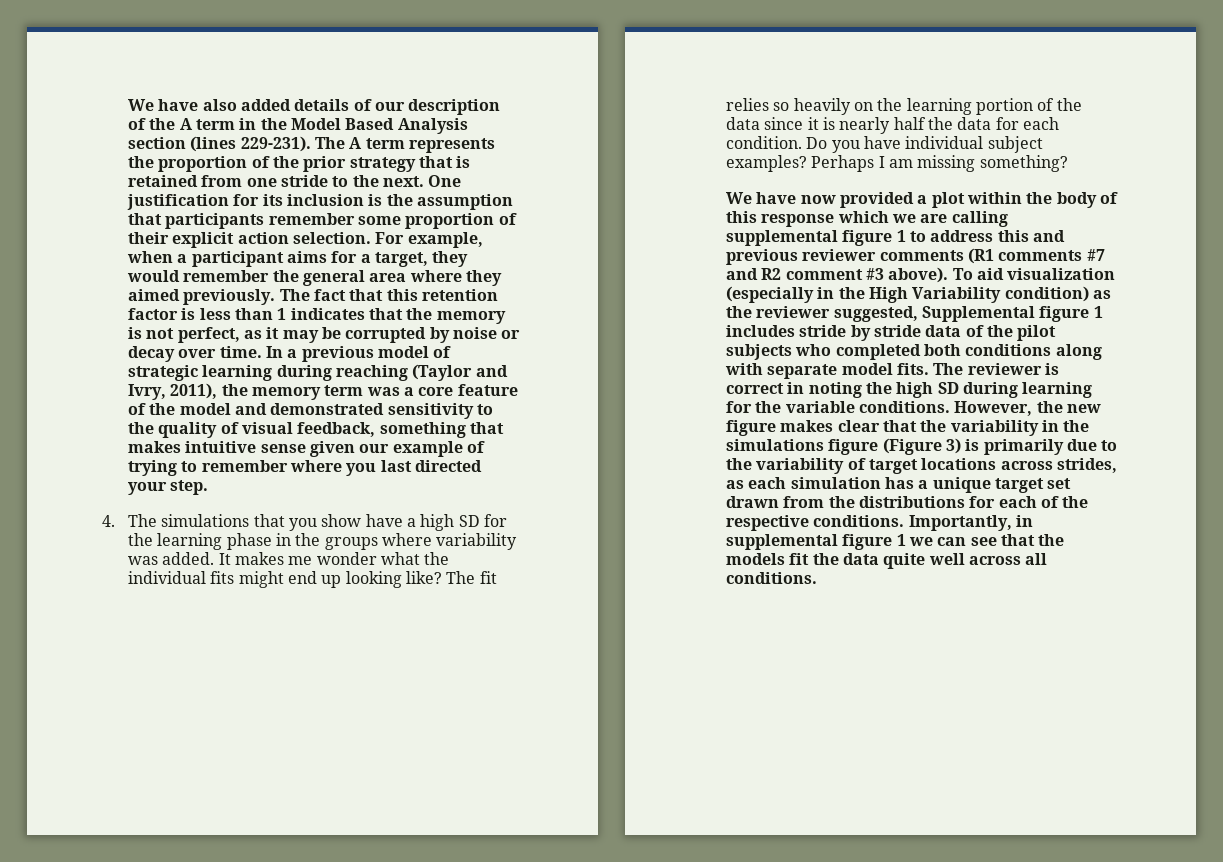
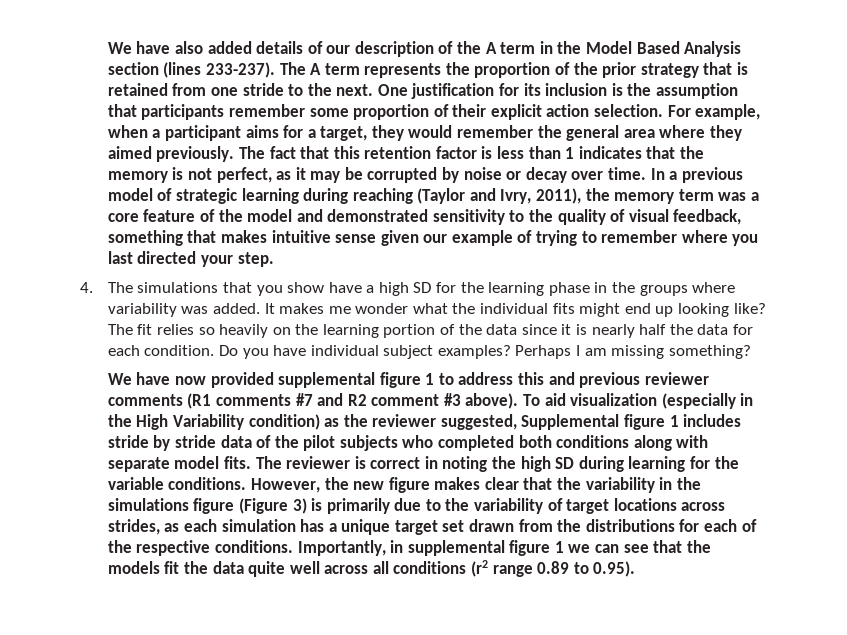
[240,136,311,152] 229-231). -> [205,62,275,78] 233-237).
[917,192,1118,208] [726,211,1008,227] a plot within the body of this response which we are calling -> (274, 380) none
[726,572,818,584] conditions. -> [393,560,636,577] conditions (r2 range 0.89 to 0.95).

